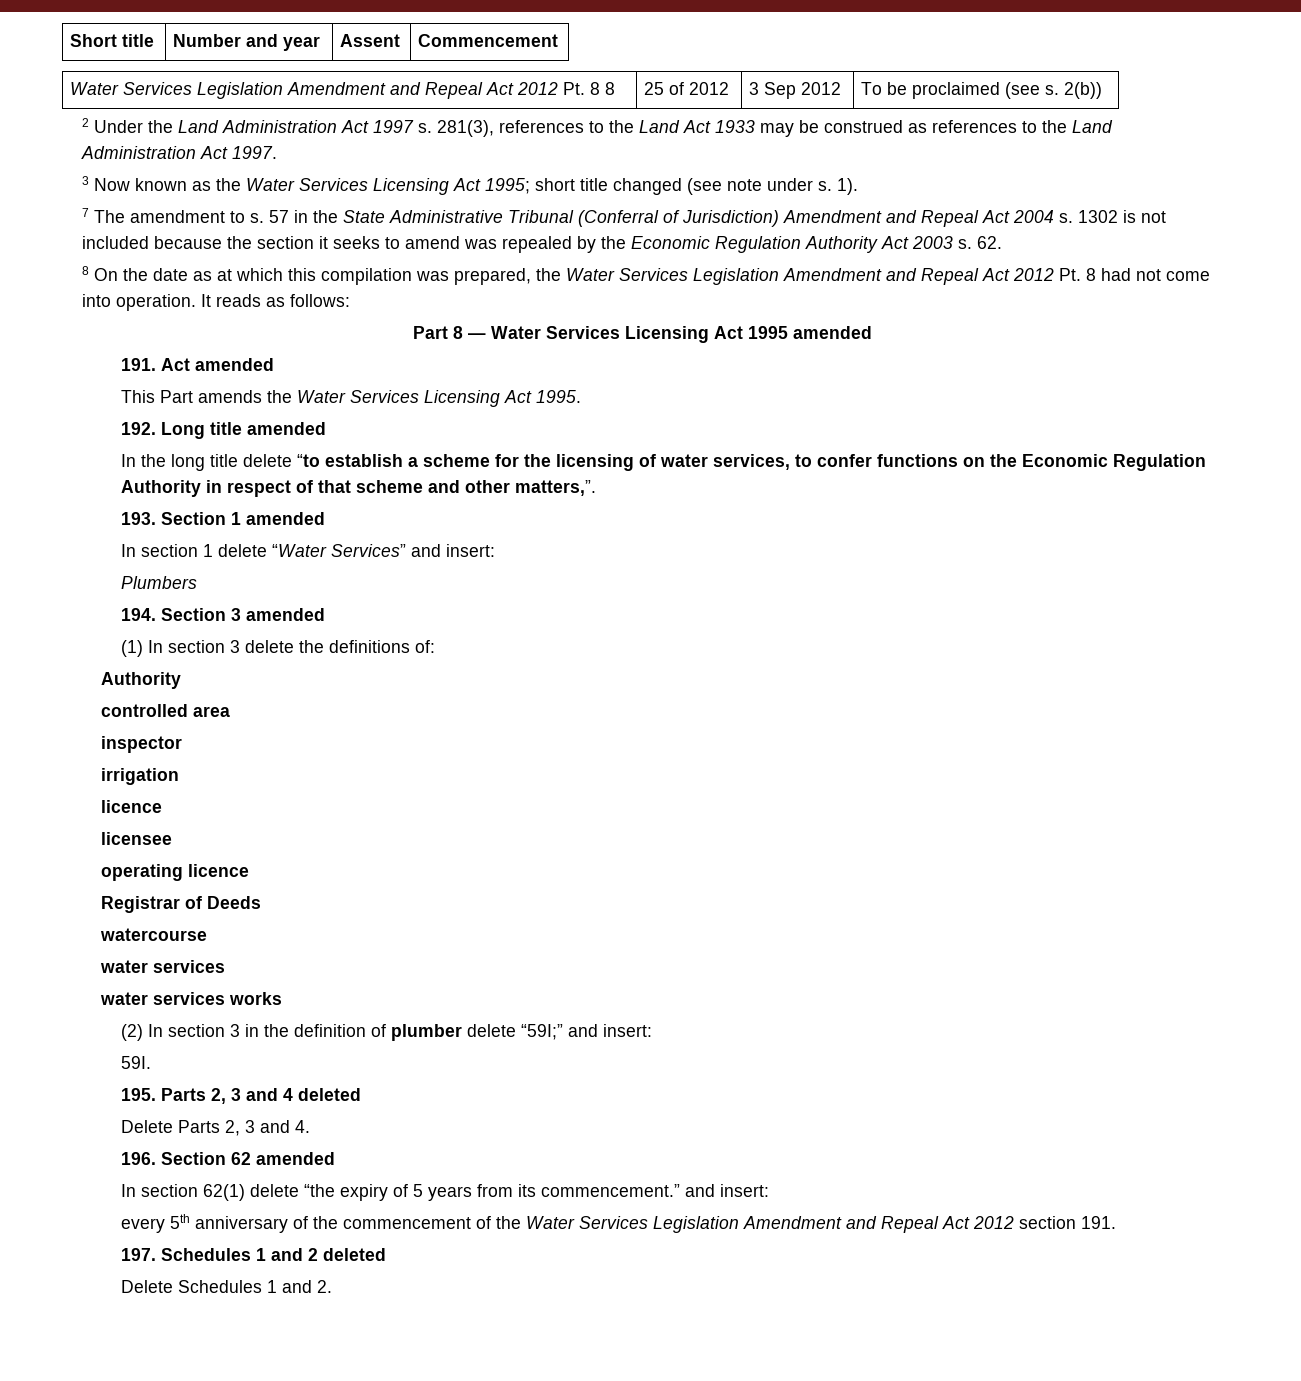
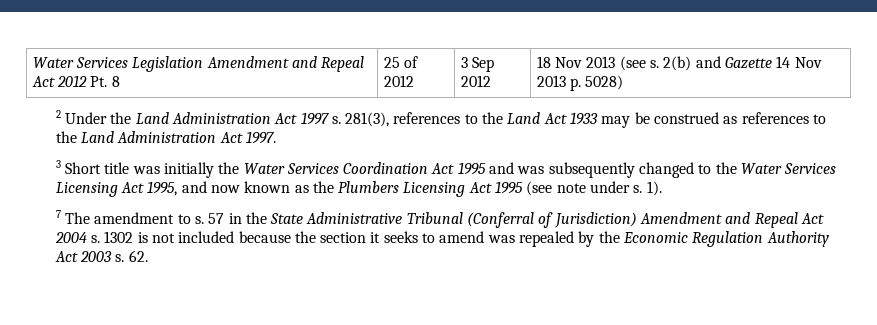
[70,34,155,47] [173,34,321,51] [340,34,401,47] [418,34,559,47] Short title | Number and year | Assent | Commencement // -> (32, 62) none
[605,82,616,95] 8 -> (120, 81) none
[861,82,1103,99] To be proclaimed (see s. 2(b)) -> [536,56,822,71] [536,75,624,91] 18 Nov 2013 (see s. 2(b) and Gazette 14 Nov 2013 p. 5028)
[93,178,682,195] Now known as the Water Services Licensing Act 1995; short title changed -> [64,162,837,178] [55,181,524,197] Short title was initially the Water Services Coordination Act 1995 and was subsequently changed to the Water Services Licensing Act 1995, and now known as the Plumbers Licensing Act 1995
[81,266,1210,285] [81,294,350,311] [412,326,872,343] [121,358,275,371] [121,390,582,407] [121,422,327,439] [121,454,1207,471] [121,480,597,497] [121,512,326,525] [121,544,496,557] [121,576,198,589] [121,608,326,621] [121,640,436,657] [101,672,182,689] [101,704,231,717] [101,736,183,753] [101,768,180,785] [101,800,163,813] [101,832,173,845] [101,864,250,881] [101,896,262,913] [100,928,208,941] [100,960,226,973] [100,992,283,1005] [121,1024,653,1041] [121,1056,152,1069] [121,1088,362,1104] [121,1120,311,1136] [121,1152,336,1165] [121,1184,770,1201] [121,1214,1117,1233] [121,1248,387,1261] [121,1280,333,1293] // 8 On the date as at which this compilation was prepared, the Water Services Legislation Amendment and Repeal Act 2012 Pt. 8 had not come into operation. It reads as follows: // Part 8 — Water Services Licensing Act 1995 amended // 191. Act amended // This Part amends the Water Services Licensing Act 1995. // 192. Long title amended // In the long title delete “to establish a scheme for the licensing of water services, to confer functions on the Economic Regulation Authority in respect of that scheme and other matters,”. // 193. Section 1 amended // In section 1 delete “Water Services” and insert: // Plumbers // 194. Section 3 amended // (1) In section 3 delete the definitions of: // Authority // controlled area // inspector // irrigation // licence // licensee // operating licence // Registrar of Deeds // watercourse // water services // water services works // (2) In section 3 in the definition of plumber delete “59I;” and insert: // 59I. // 195. Parts 2, 3 and 4 deleted // Delete Parts 2, 3 and 4. // 196. Section 62 amended // In section 62(1) delete “the expiry of 5 years from its commencement.” and insert: // every 5th anniversary of the commencement of the Water Services Legislation Amendment and Repeal Act 2012 section 191. // 197. Schedules 1 and 2 deleted // Delete Schedules 1 and 2. -> (148, 256) none

